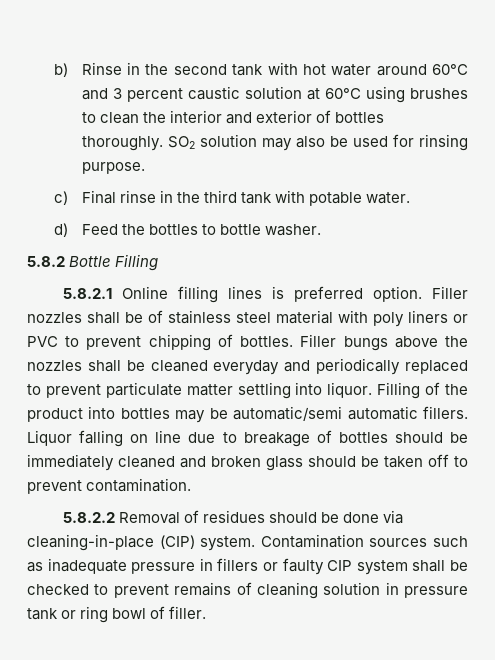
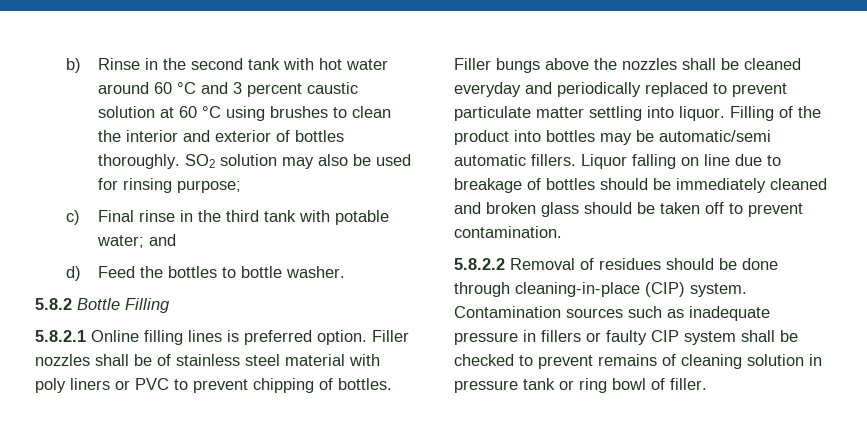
[432,64,468,75] 60°C -> [153,82,196,94] 60 °C
[324,88,361,99] 60°C -> [178,106,221,118] 60 °C
[81,162,145,174] purpose. -> [176,180,241,193] purpose;
[366,192,411,204] water. -> [96,234,176,248] water; and
[383,510,404,524] via -> [454,282,510,297] through

